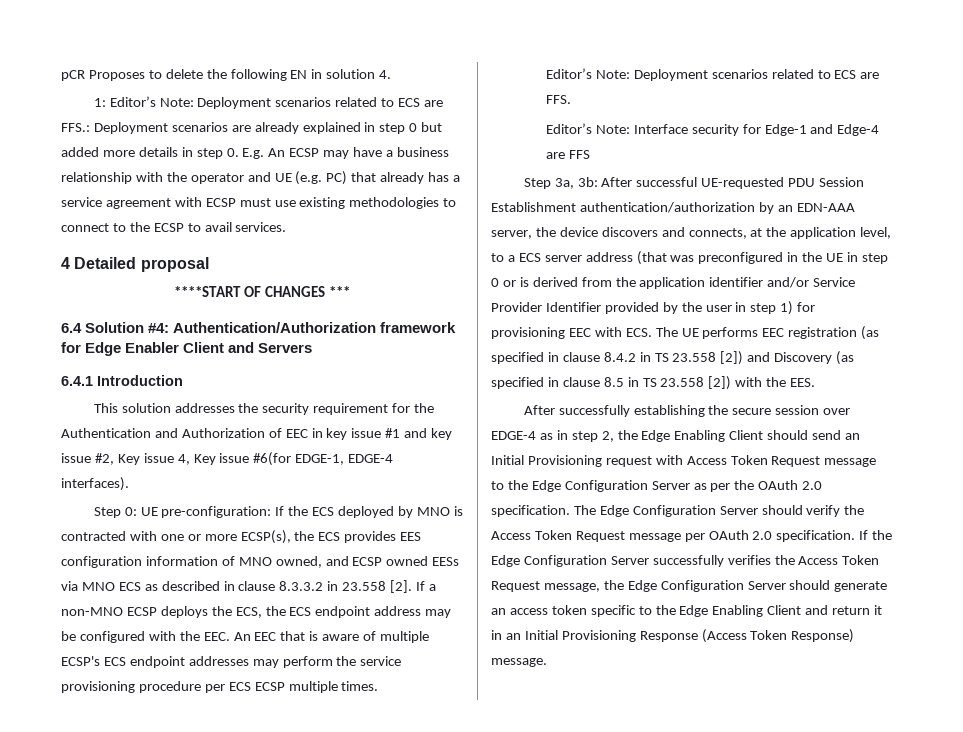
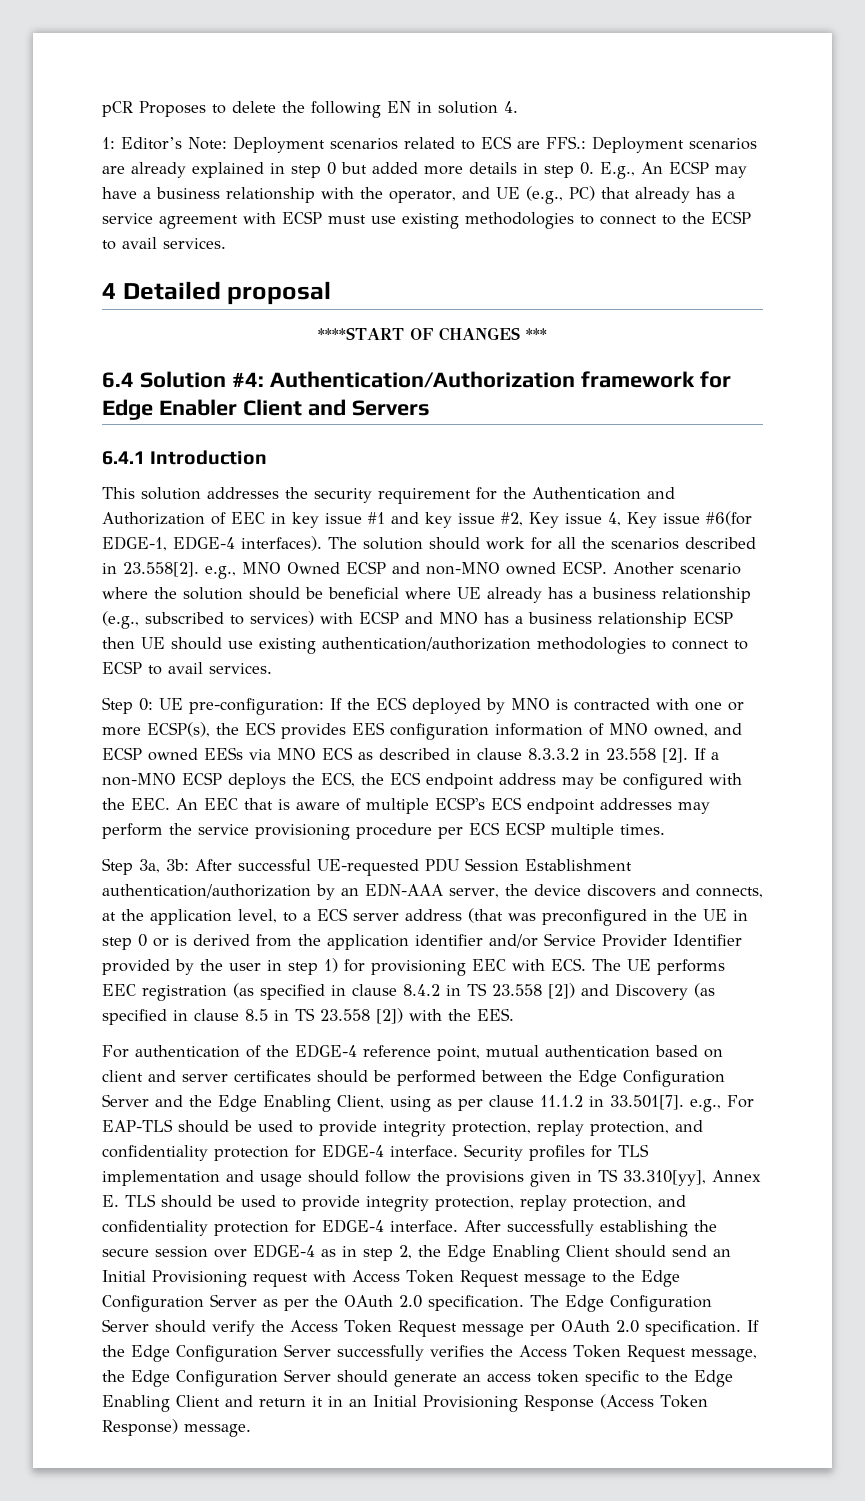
[242,148,265,159] E.g. -> [600,162,635,179] E.g.,
[190,173,244,184] operator -> [389,190,456,203] operator,
[295,171,323,185] (e.g. -> [526,186,563,204] (e.g.,
(129, 484) none -> [328,537,756,550] [102,561,741,579] [102,587,751,603] [102,611,733,629] [102,637,748,654] [102,661,272,675] The solution should work for all the scenarios described in 23.558[2]. e.g., MNO Owned ECSP and non-MNO owned ECSP. Another scenario where the solution should be beneficial where UE already has a business relationship (e.g., subscribed to services) with ECSP and MNO has a business relationship ECSP then UE should use existing authentication/authorization methodologies to connect to ECSP to avail services.
[545,68,880,81] [545,95,571,104] [545,123,880,136] [545,150,590,159] // Editor’s Note: Deployment scenarios related to ECS are FFS. // Editor’s Note: Interface security for Edge-1 and Edge-4 are FFS -> (665, 829) none
(816, 382) none -> [102,1044,723,1061] [102,1070,725,1087] [102,1094,754,1112] [102,1119,703,1137] [102,1144,649,1161] [102,1169,761,1187] [102,1194,686,1212] [102,1219,458,1236] For authentication of the EDGE-4 reference point, mutual authentication based on client and server certificates should be performed between the Edge Configuration Server and the Edge Enabling Client, using as per clause 11.1.2 in 33.501[7]. e.g., For EAP-TLS should be used to provide integrity protection, replay protection, and confidentiality protection for EDGE-4 interface. Security profiles for TLS implementation and usage should follow the provisions given in TS 33.310[yy], Annex E. TLS should be used to provide integrity protection, replay protection, and confidentiality protection for EDGE-4 interface.

